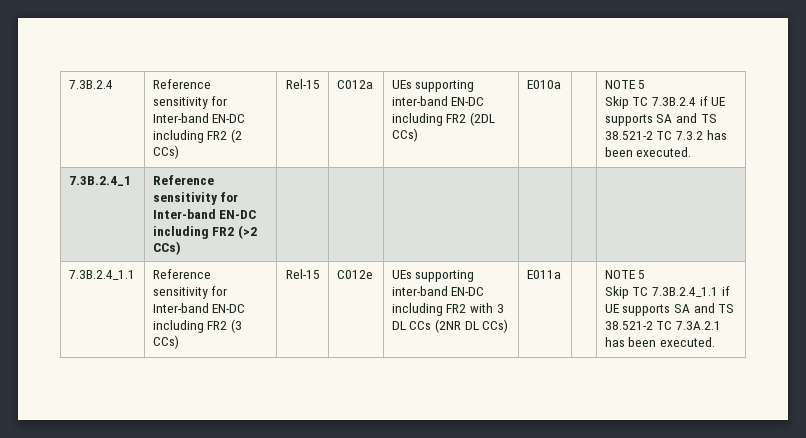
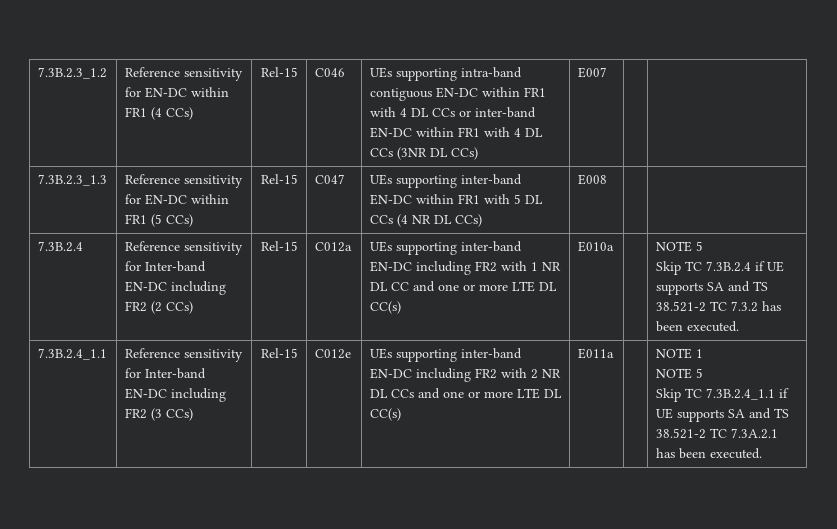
(68, 84) none -> [37,67,107,79] [124,67,243,81] [124,87,229,98] [124,107,193,120] [260,67,298,77] [314,68,345,77] [369,67,522,81] [369,87,546,101] [369,107,536,118] [369,127,543,138] [369,147,478,160] [577,67,607,78] [37,174,107,186] [124,174,243,188] [124,194,229,205] [124,214,193,227] [260,174,298,184] [314,174,345,184] [369,174,522,188] [369,194,543,205] [369,214,482,227] [577,174,607,185] 7.3B.2.3_1.2 | Reference sensitivity for EN-DC within FR1 (4 CCs) | Rel-15 | C046 | UEs supporting intra-band contiguous EN-DC within FR1 with 4 DL CCs or inter-band EN-DC within FR1 with 4 DL CCs (3NR DL CCs) | E007 | | // 7.3B.2.3_1.3 | Reference sensitivity for EN-DC within FR1 (5 CCs) | Rel-15 | C047 | UEs supporting inter-band EN-DC within FR1 with 5 DL CCs (4 NR DL CCs) | E008 | | //
[470,112,496,126] [391,128,418,142] (2DL CCs) -> [500,261,561,271] [369,281,557,292] [369,301,401,314] with 1 NR DL CC and one or more LTE DL CC(s)
[68,176,131,186] [152,175,214,185] [152,192,239,205] [152,209,257,219] [152,225,258,239] [152,241,181,255] // 7.3B.2.4_1 | Reference sensitivity for Inter-band EN-DC including FR2 (>2 CCs) | | | | | | -> (739, 326) none
[496,304,504,313] [391,319,509,333] 3 DL CCs (2NR DL CCs) -> [530,369,561,379] [369,388,562,399] [369,408,401,421] 2 NR DL CCs and one or more LTE DL CC(s)
(635, 274) none -> [695,349,703,358] [655,368,692,379] 1 // NOTE

